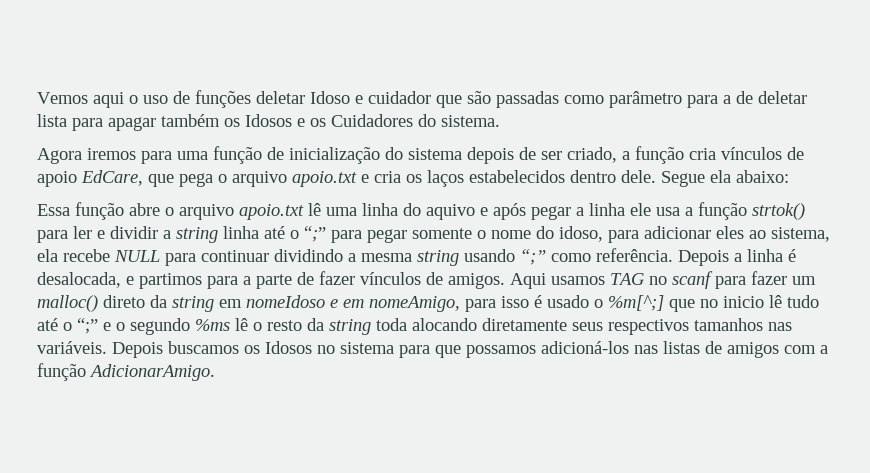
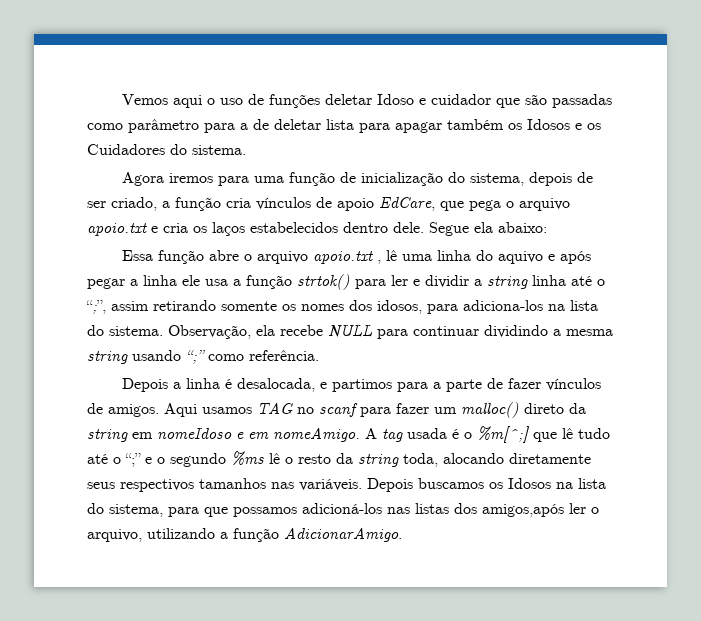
[408,148,462,160] sistema -> [469,173,524,186] sistema,
(304, 212) none -> [376,260,381,264] ,
[304,226,830,243] “;” para pegar somente o nome do idoso, para adicionar eles ao sistema, -> [86,300,598,314] [87,325,251,339] “;”, assim retirando somente os nomes dos idosos, para adiciona-los na lista do sistema. Observação,
(673, 255) none -> (319, 355) //
[369,295,589,312] nomeAmigo, para isso é usado -> [273,427,459,442] nomeAmigo. A tag usada é
[700,296,764,308] no inicio -> (557, 437) none
[376,318,407,331] toda -> [403,453,438,467] toda,
[317,342,394,354] no sistema -> [556,478,606,489] [87,503,163,517] na lista do sistema,
[705,341,816,358] de amigos com -> [454,503,599,517] [87,528,215,542] dos amigos,após ler o arquivo, utilizando

